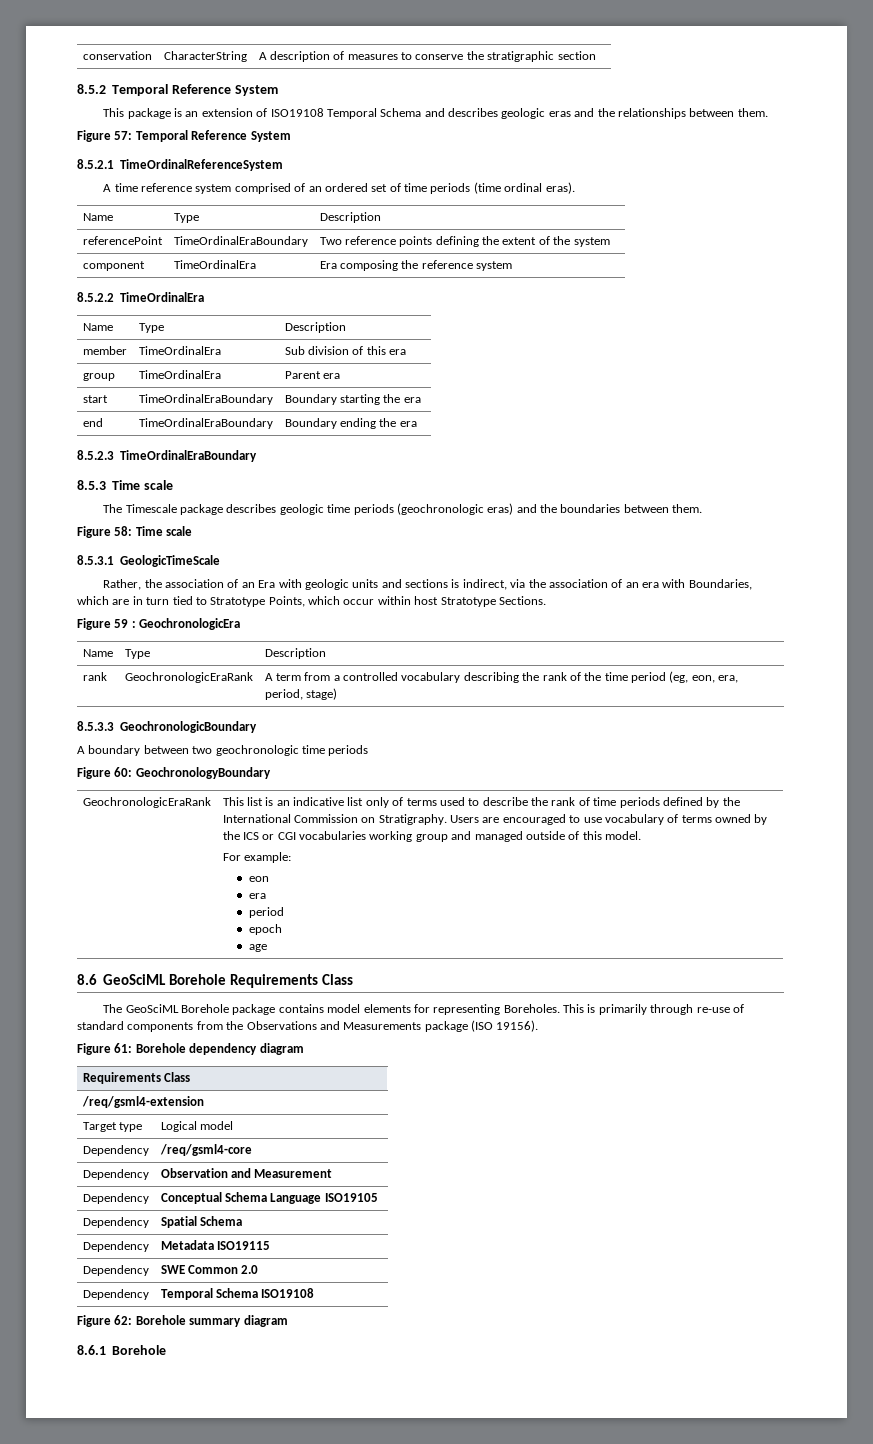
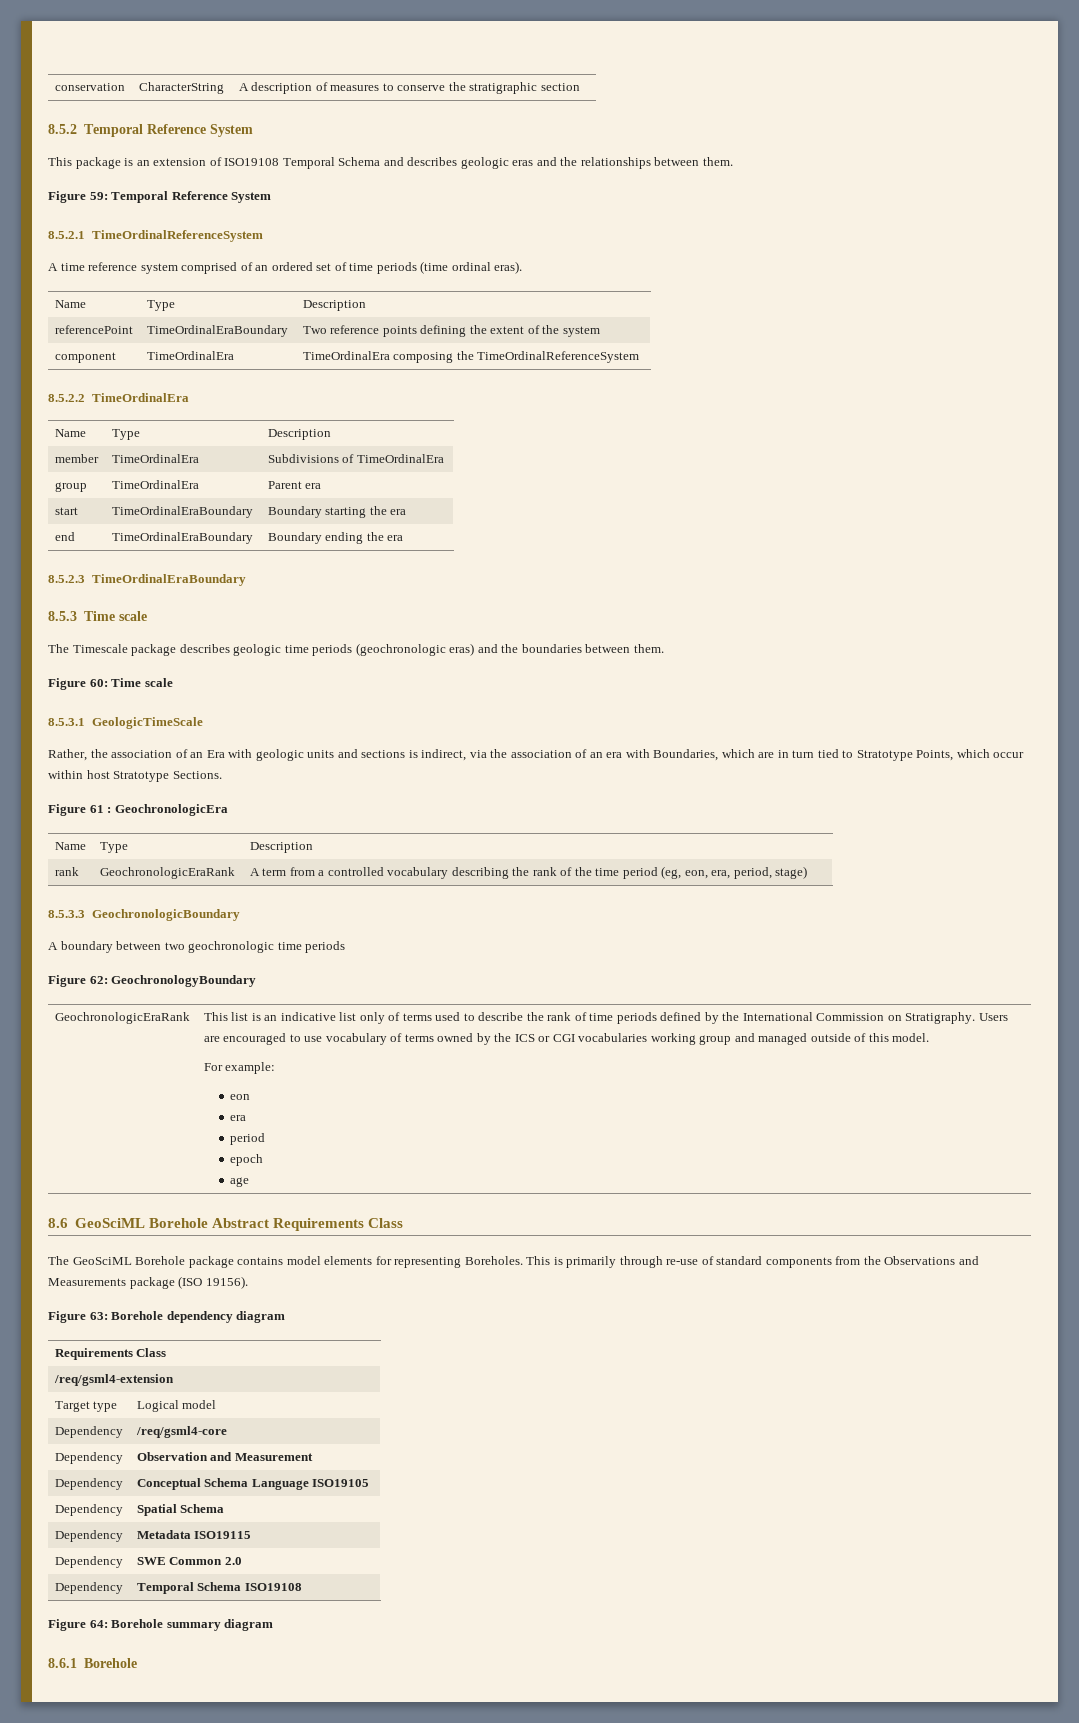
[114,131,133,140] 57: -> [89,192,108,200] 59:
[319,261,337,269] Era -> [302,351,390,360] TimeOrdinalEra
[421,260,513,271] reference system -> [477,351,640,363] TimeOrdinalReferenceSystem
[284,346,407,355] Sub division of this era -> [267,454,444,463] Subdivisions of TimeOrdinalEra
[114,526,133,536] 58: -> [89,679,108,687] 60:
[114,619,129,628] 59 -> [89,805,104,813] 61
[114,767,133,777] 60: -> [89,976,108,984] 62:
(227, 979) none -> [211,1218,269,1228] Abstract
[114,1043,133,1053] 61: -> [89,1312,108,1320] 63:
[114,1315,133,1325] 62: -> [89,1620,108,1628] 64:

